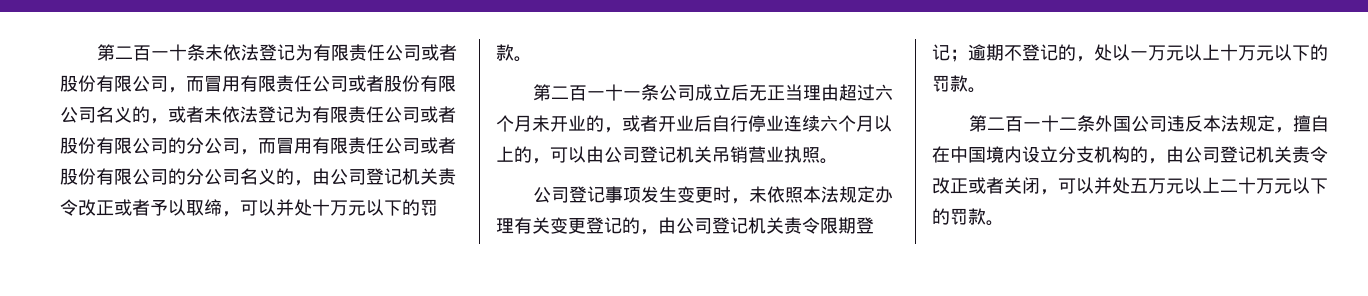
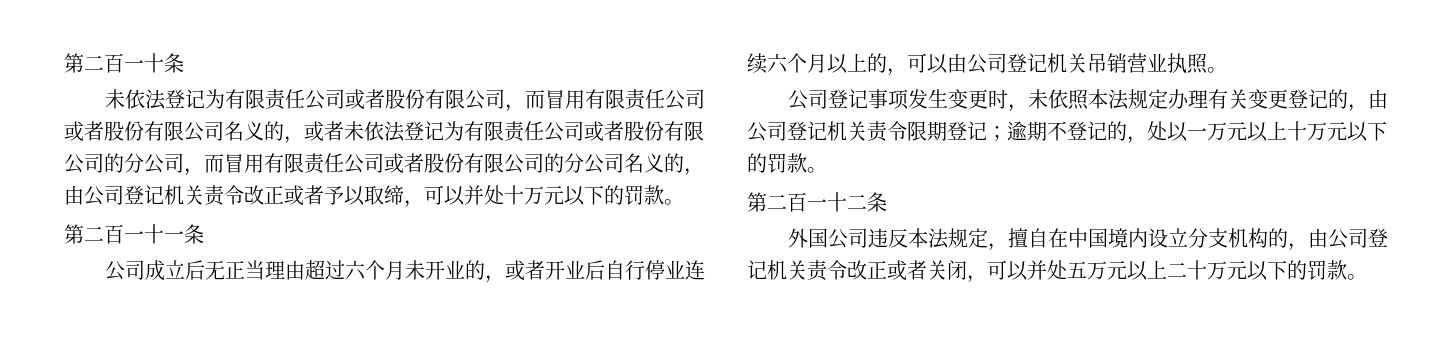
(206, 52) none -> (184, 63) //
(660, 92) none -> (204, 234) //
(1096, 123) none -> (887, 202) //

